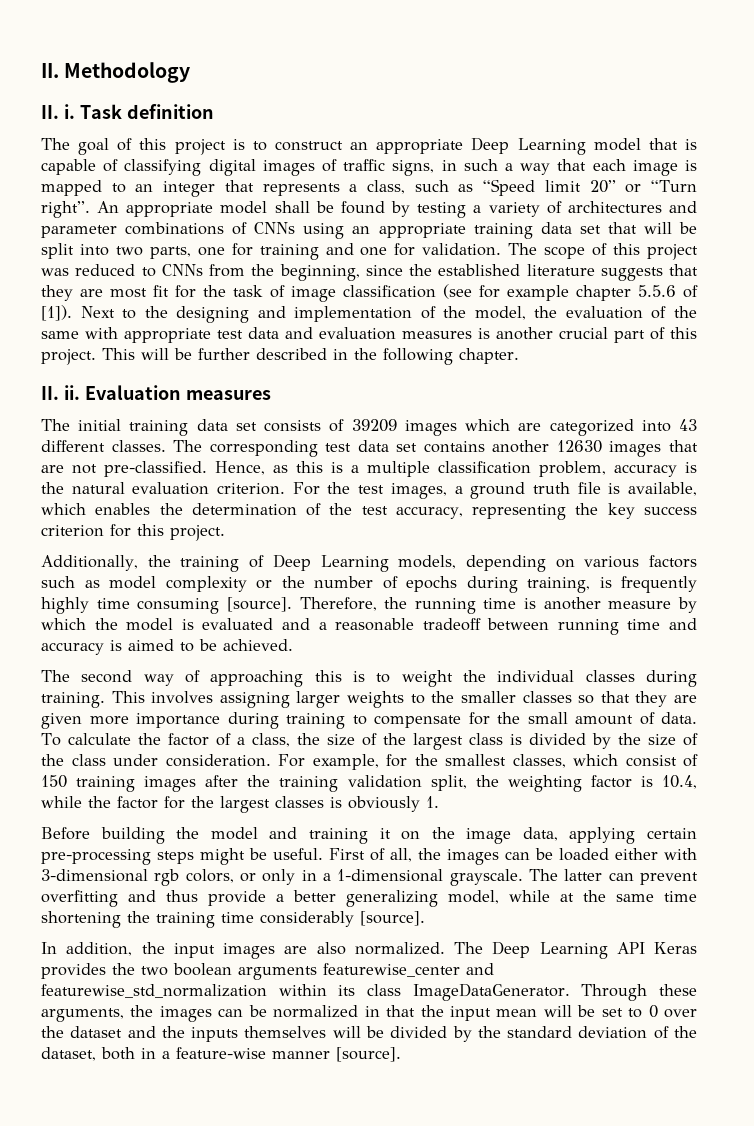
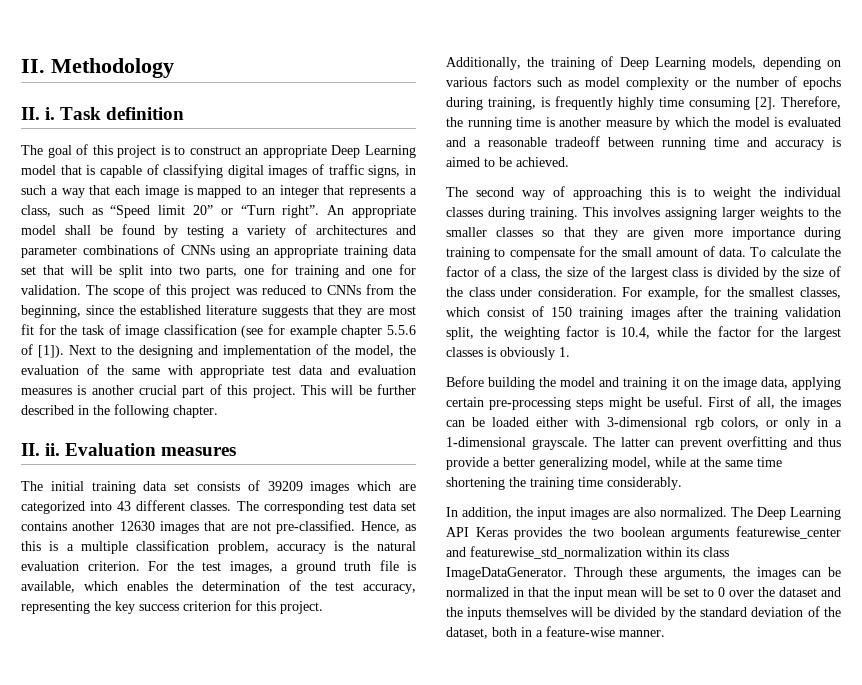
[226,597,292,612] [source]. -> [755,97,776,110] [2].
[260,911,425,927] considerably [source]. -> [607,477,682,490] considerably.
[272,1047,401,1062] manner [source]. -> [619,630,665,637] manner.

